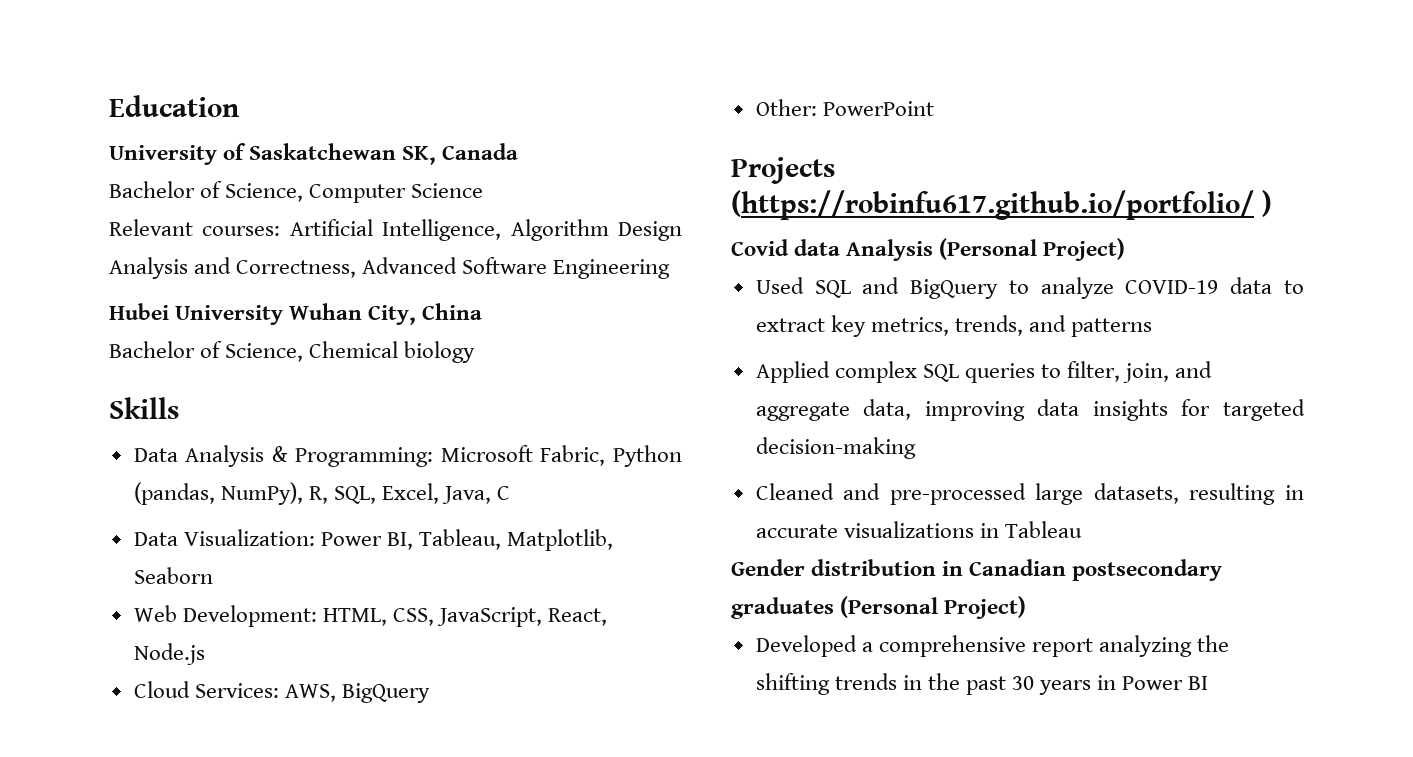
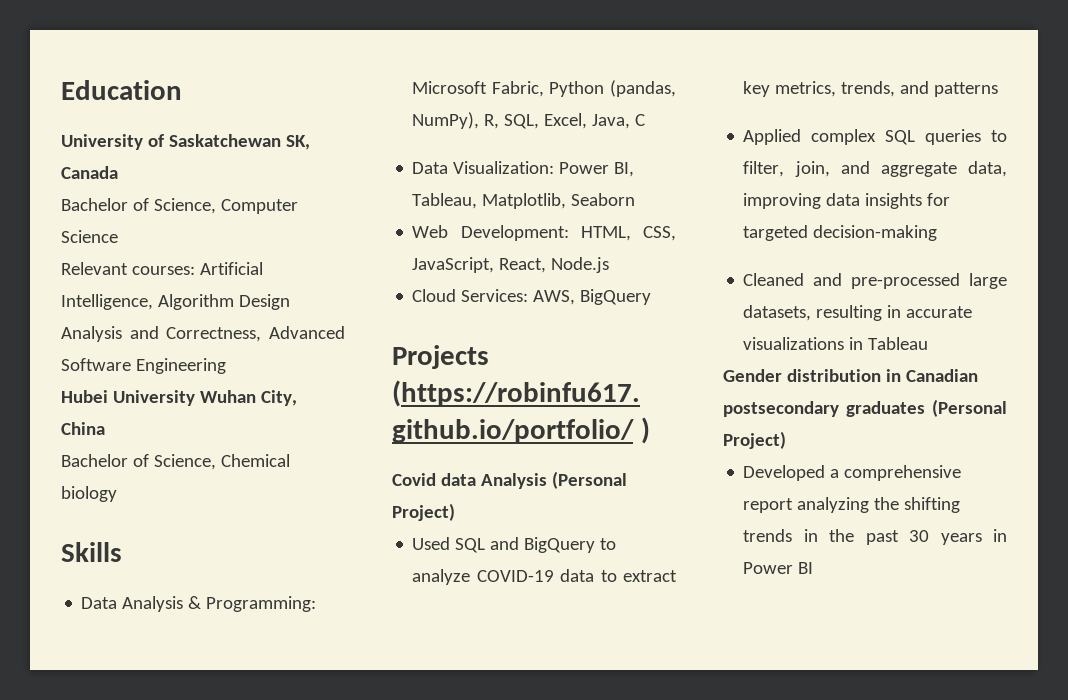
[755,99,934,116] // Other: PowerPoint -> (652, 297) none

